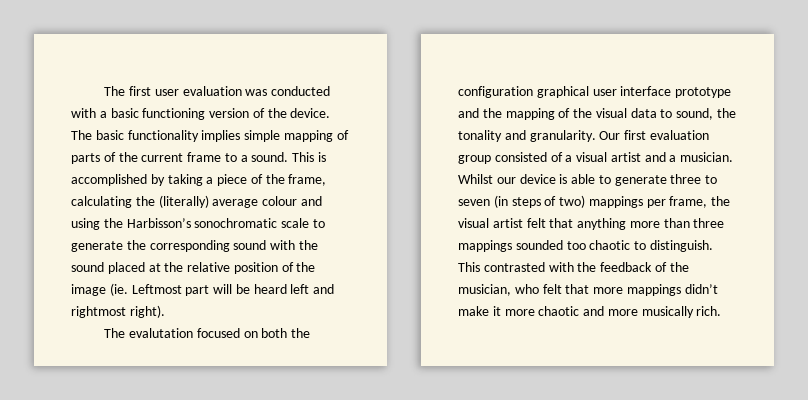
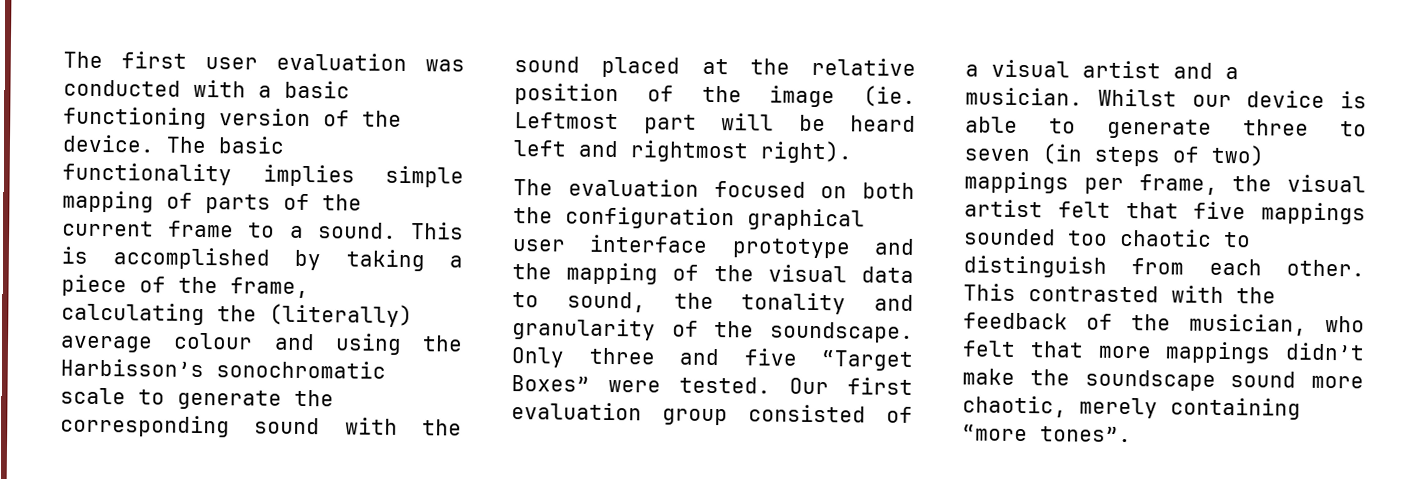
[128,328,193,338] evalutation -> [567,178,699,197] evaluation
[529,130,596,142] granularity. -> [512,318,914,343] [511,347,913,371] [511,375,771,394] granularity of the soundscape. Only three and five “Target Boxes” were tested.
[577,218,725,230] anything more than three -> [1193,201,1247,220] five
[649,240,713,252] distinguish. -> [963,255,1365,278] distinguish from each other.
[492,306,722,318] it more chaotic and more musically rich. -> [1029,369,1364,391] [962,395,1301,420] [962,424,1132,443] the soundscape sound more chaotic, merely containing “more tones”.

